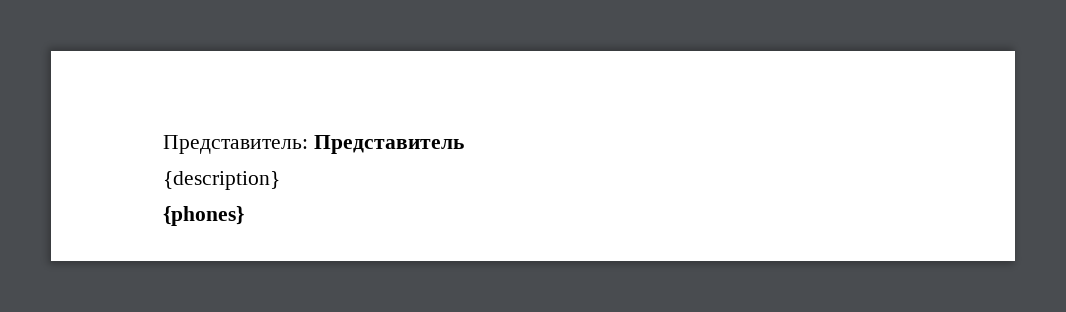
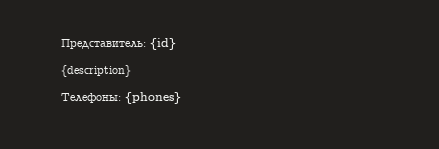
[313,135,464,154] Представитель -> [150,38,176,50] {id}
(280, 180) none -> [61,93,121,103] Телефоны:

